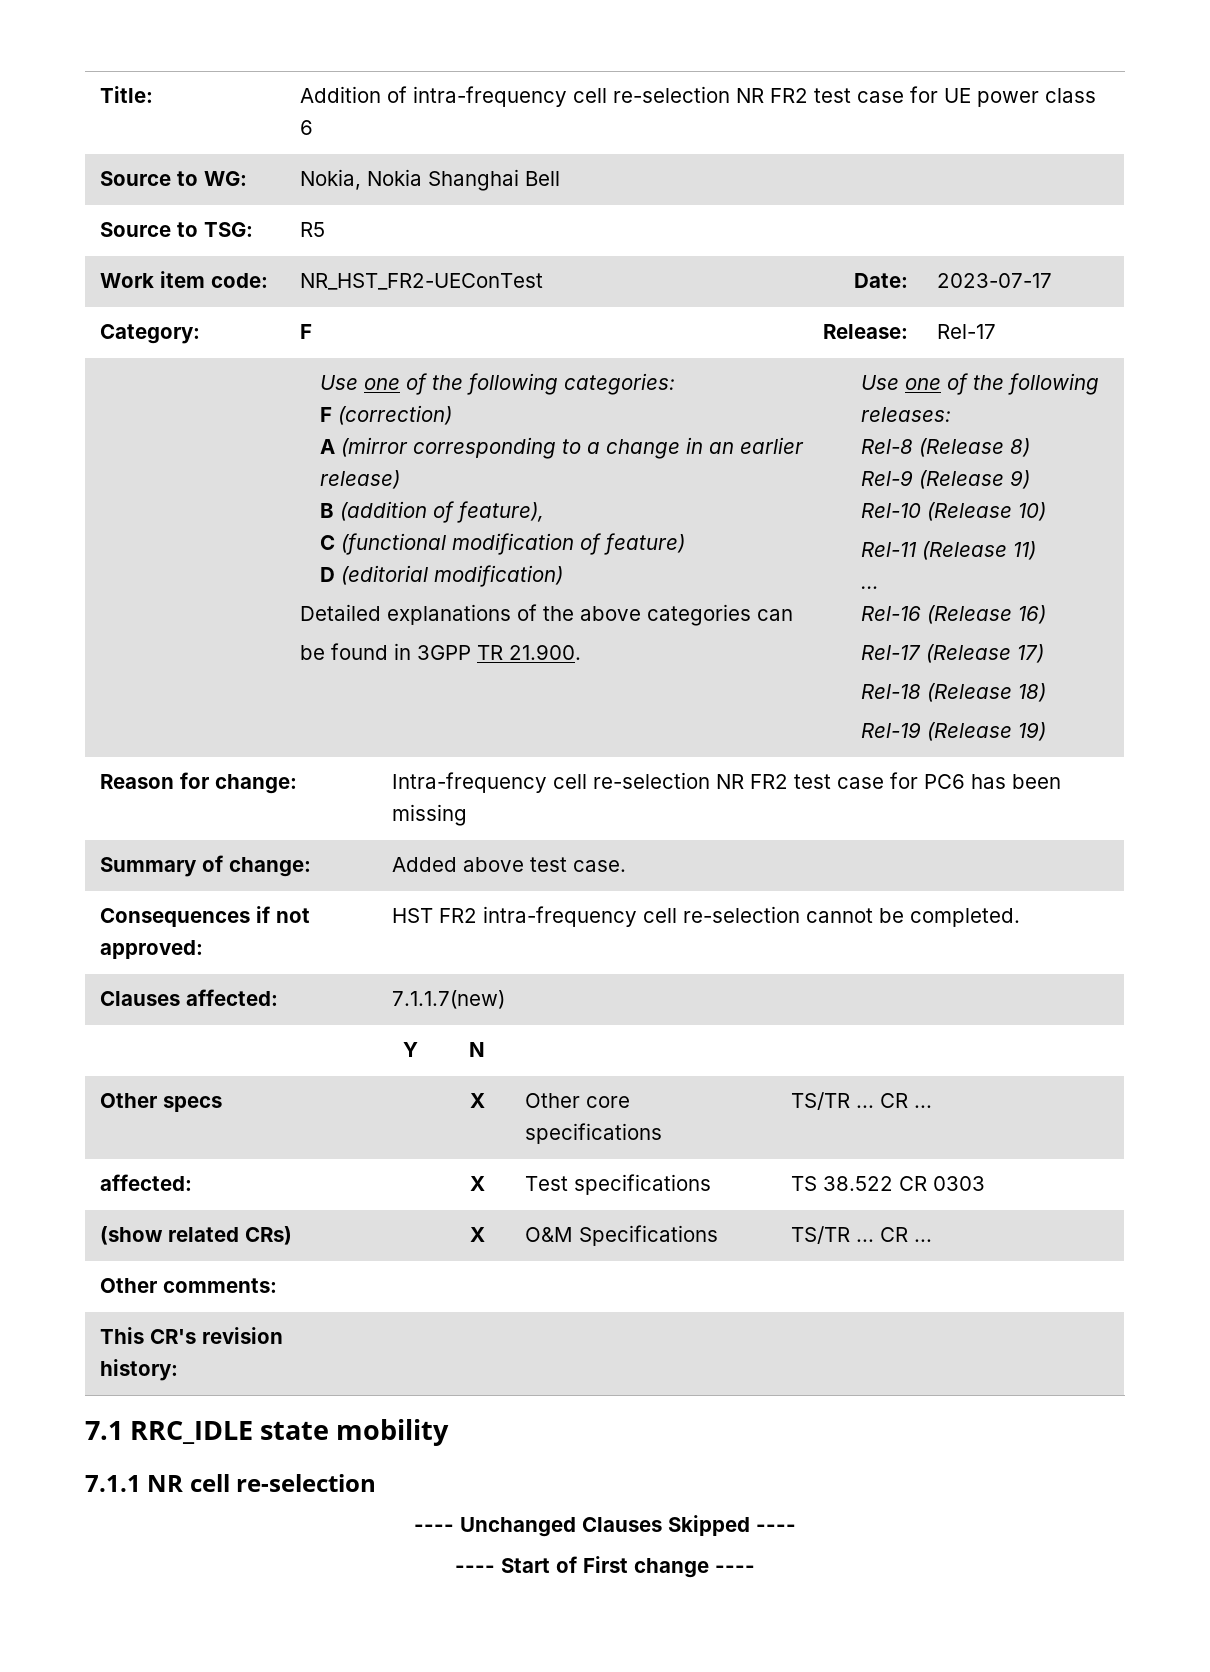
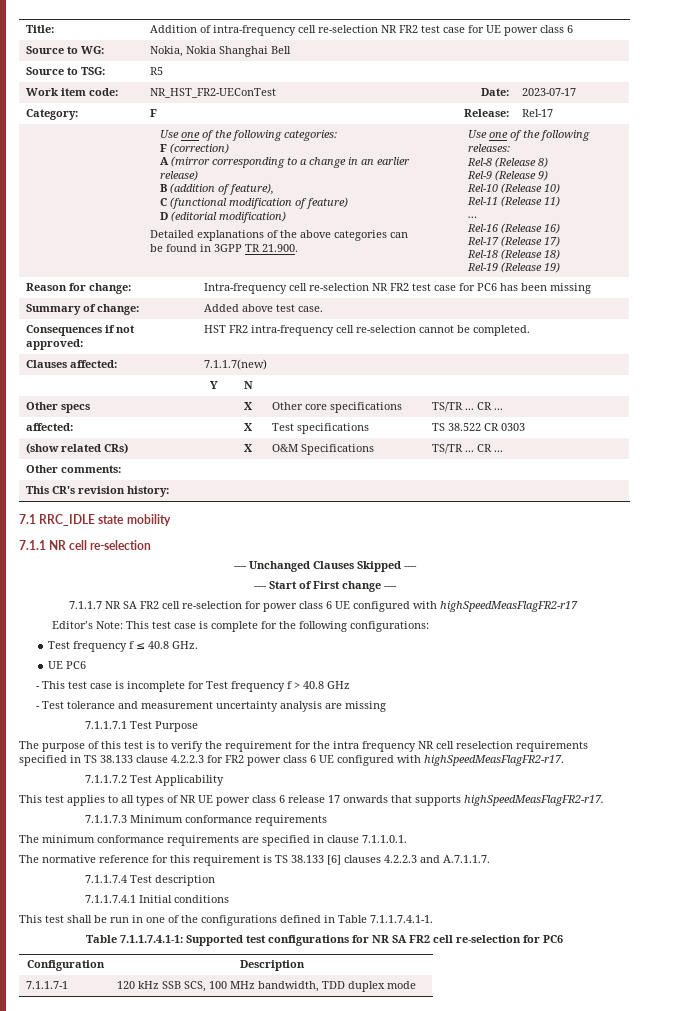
(755, 1569) none -> [68,601,578,612] [52,621,430,632] [47,641,198,652] [47,661,86,669] [35,681,350,692] [35,701,386,712] [85,721,199,732] [19,741,588,752] [19,755,564,766] [85,775,225,786] [19,795,604,806] [85,815,328,826] [19,835,407,846] [19,855,490,866] [85,875,216,886] [85,895,230,903] [19,915,433,926] [86,935,563,946] [26,960,105,971] [239,960,305,971] [25,981,68,989] [116,981,416,992] // 7.1.1.7 NR SA FR2 cell re-selection for power class 6 UE configured with highSpeedMeasFlagFR2-r17 // Editor’s Note: This test case is complete for the following configurations: // Test frequency f ≤ 40.8 GHz. // UE PC6 // - This test case is incomplete for Test frequency f > 40.8 GHz // - Test tolerance and measurement uncertainty analysis are missing // 7.1.1.7.1 Test Purpose // The purpose of this test is to verify the requirement for the intra frequency NR cell reselection requirements specified in TS 38.133 clause 4.2.2.3 for FR2 power class 6 UE configured with highSpeedMeasFlagFR2-r17. // 7.1.1.7.2 Test Applicability // This test applies to all types of NR UE power class 6 release 17 onwards that supports highSpeedMeasFlagFR2-r17. // 7.1.1.7.3 Minimum conformance requirements // The minimum conformance requirements are specified in clause 7.1.1.0.1. // The normative reference for this requirement is TS 38.133 [6] clauses 4.2.2.3 and A.7.1.1.7. // 7.1.1.7.4 Test description // 7.1.1.7.4.1 Initial conditions // This test shall be run in one of the configurations defined in Table 7.1.1.7.4.1-1. // Table 7.1.1.7.4.1-1: Supported test configurations for NR SA FR2 cell re-selection for PC6 // Configuration | Description // 7.1.1.7-1 | 120 kHz SSB SCS, 100 MHz bandwidth, TDD duplex mode

